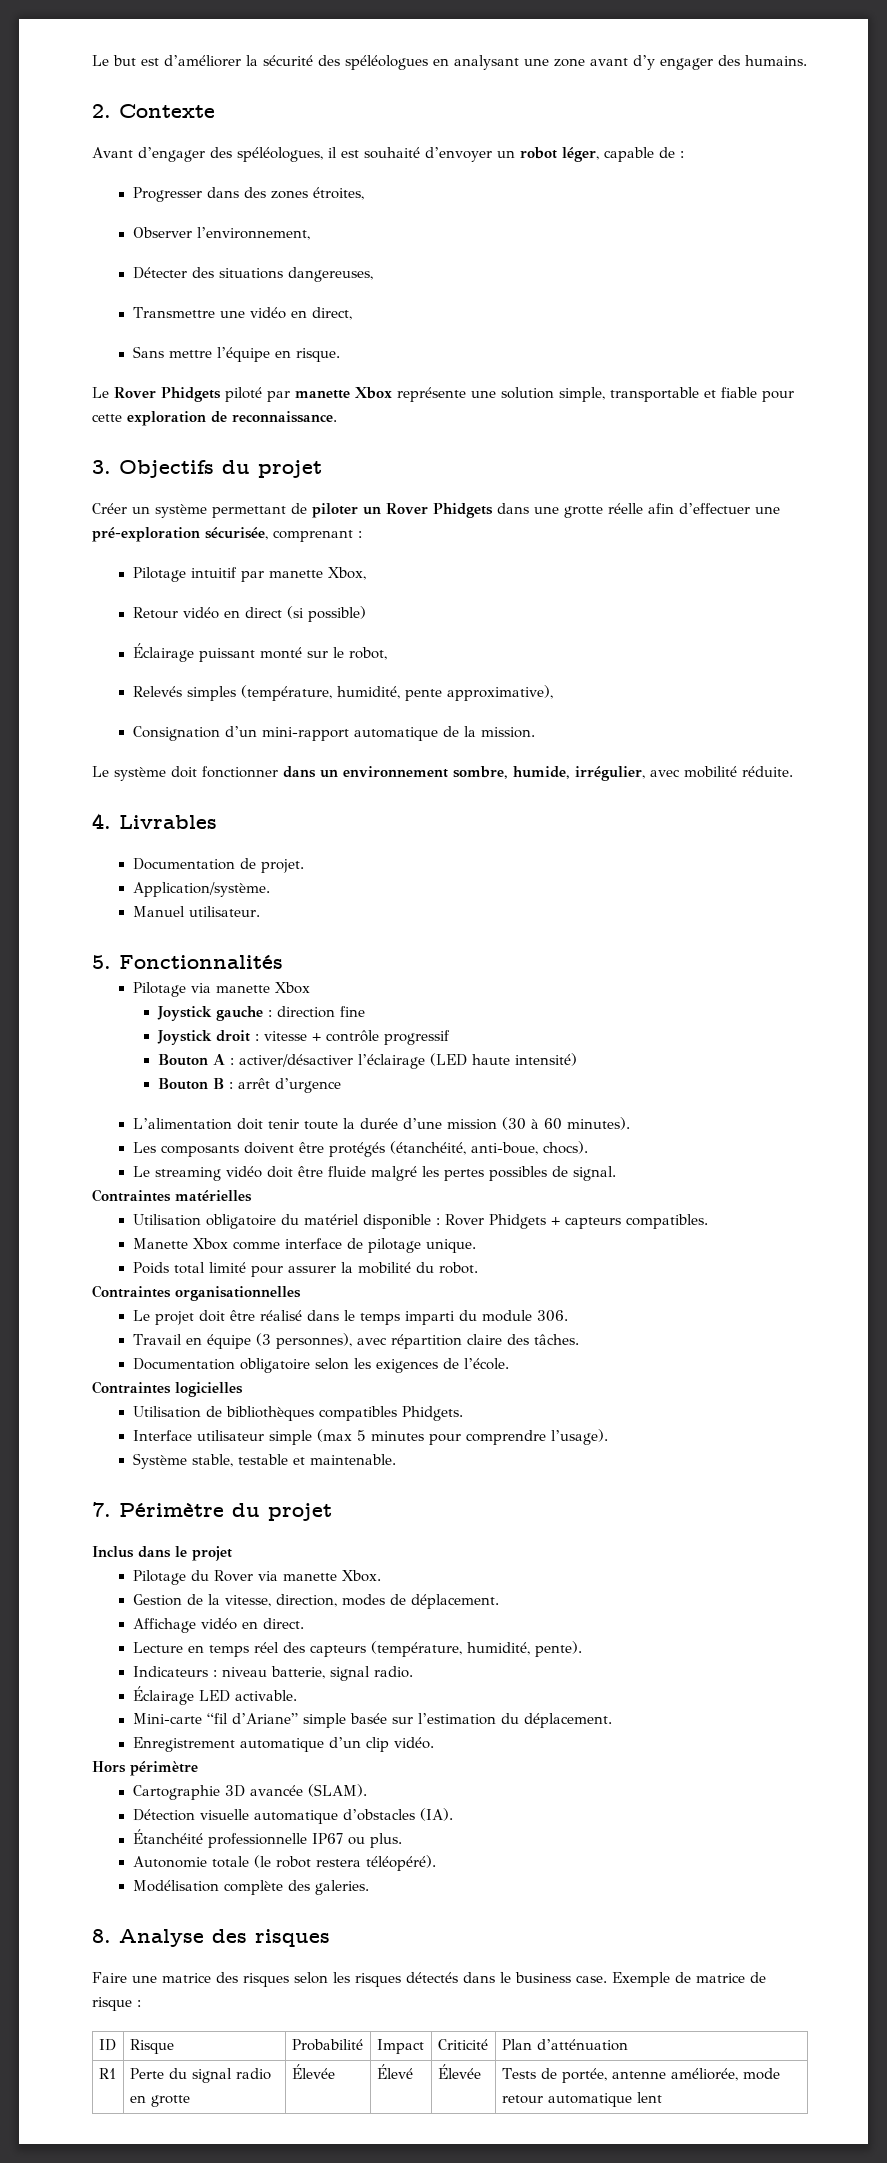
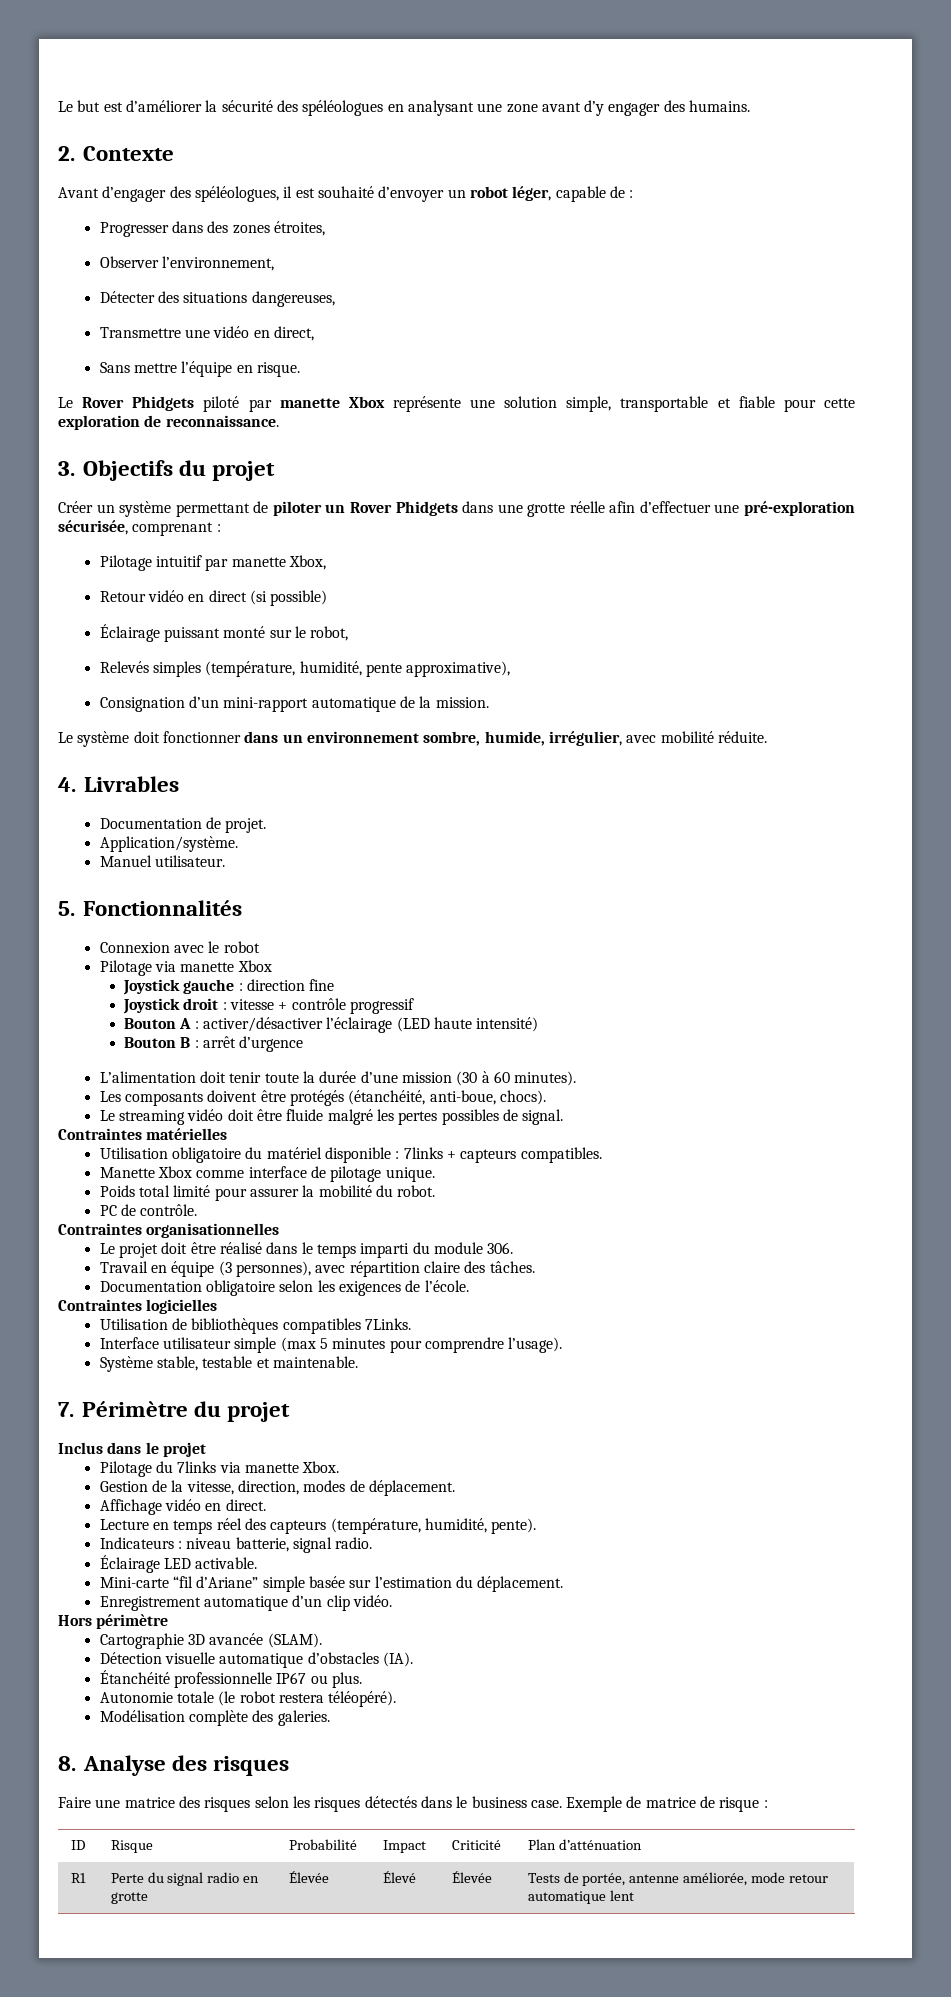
(283, 962) none -> [99,941,260,953] // Connexion avec le robot
[444,1214,546,1229] Rover Phidgets -> [403,1147,443,1159] 7links
(478, 1268) none -> [99,1204,198,1216] // PC de contrôle.
[401,1406,463,1421] Phidgets. -> [365,1318,412,1330] 7Links.
[213,1570,253,1582] Rover -> [177,1461,217,1473] 7links

